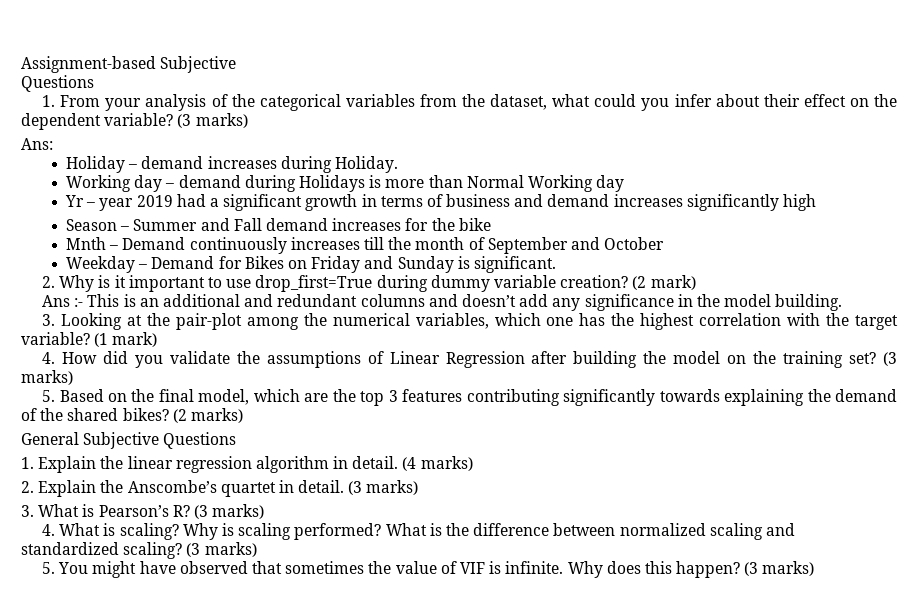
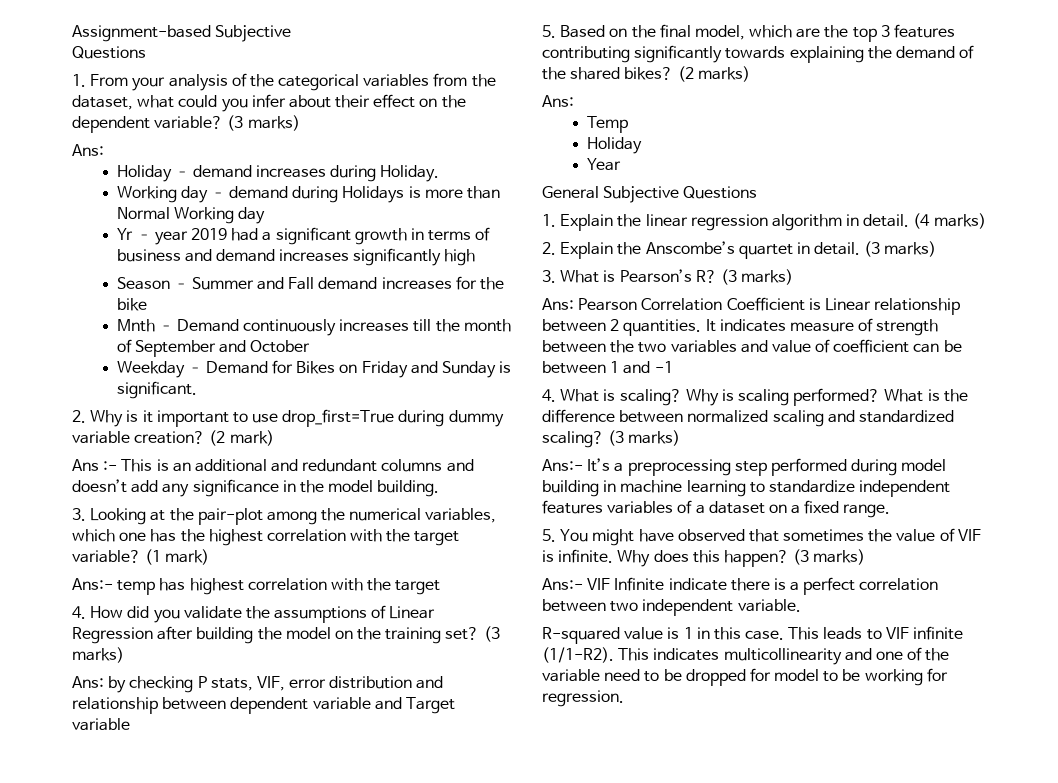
(158, 339) none -> [72,578,441,595] // Ans:- temp has highest correlation with the target
(73, 377) none -> [72,676,444,693] [72,697,455,714] [72,718,130,731] // Ans: by checking P stats, VIF, error distribution and relationship between dependent variable and Target variable
(243, 415) none -> [542,95,574,107] [586,116,629,133] [586,137,642,154] [586,158,622,171] // Ans: // Temp // Holiday // Year
(265, 511) none -> [542,297,961,315] [542,318,939,336] [542,339,962,353] [542,361,673,374] // Ans: Pearson Correlation Coefficient is Linear relationship between 2 quantities. It indicates measure of strength between the two variables and value of coefficient can be between 1 and -1
(257, 549) none -> [542,458,947,476] [542,480,951,497] [542,500,891,518] // Ans:- It’s a preprocessing step performed during model building in machine learning to standardize independent features variables of a dataset on a fixed range.
(815, 568) none -> [542,577,939,595] [542,599,801,616] [542,626,964,644] [542,647,950,665] [542,668,948,686] [542,690,624,707] // Ans:- VIF Infinite indicate there is a perfect correlation between two independent variable. // R-squared value is 1 in this case. This leads to VIF infinite (1/1-R2). This indicates multicollinearity and one of the variable need to be dropped for model to be working for regression.

